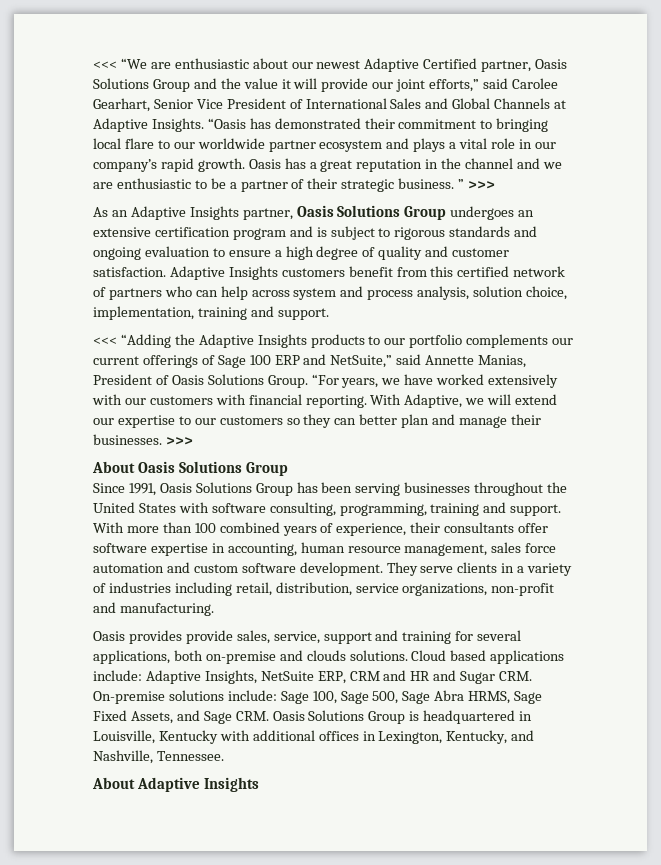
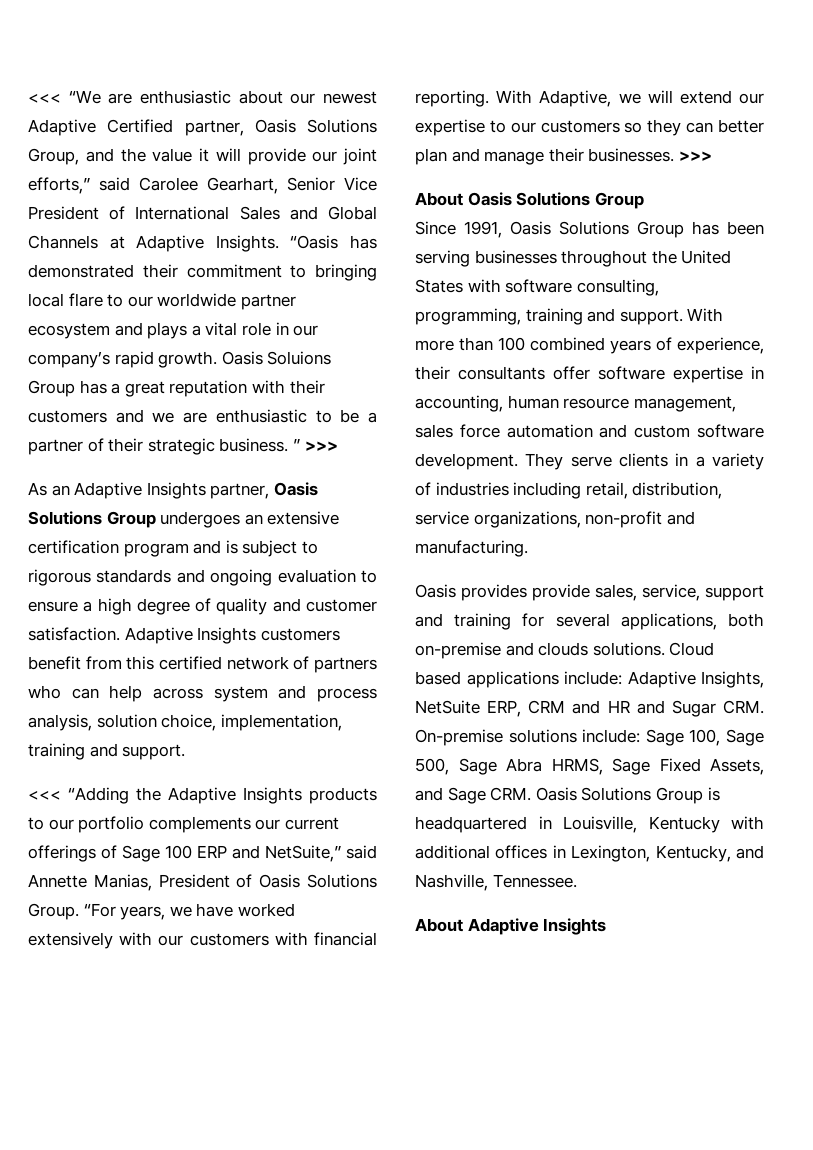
[152,79,190,92] Group -> [28,148,79,165] Group,
(281, 164) none -> [267,351,332,365] [28,380,75,397] Soluions Group
[425,158,514,169] in the channel -> [251,380,325,394] [28,410,107,423] with their customers

